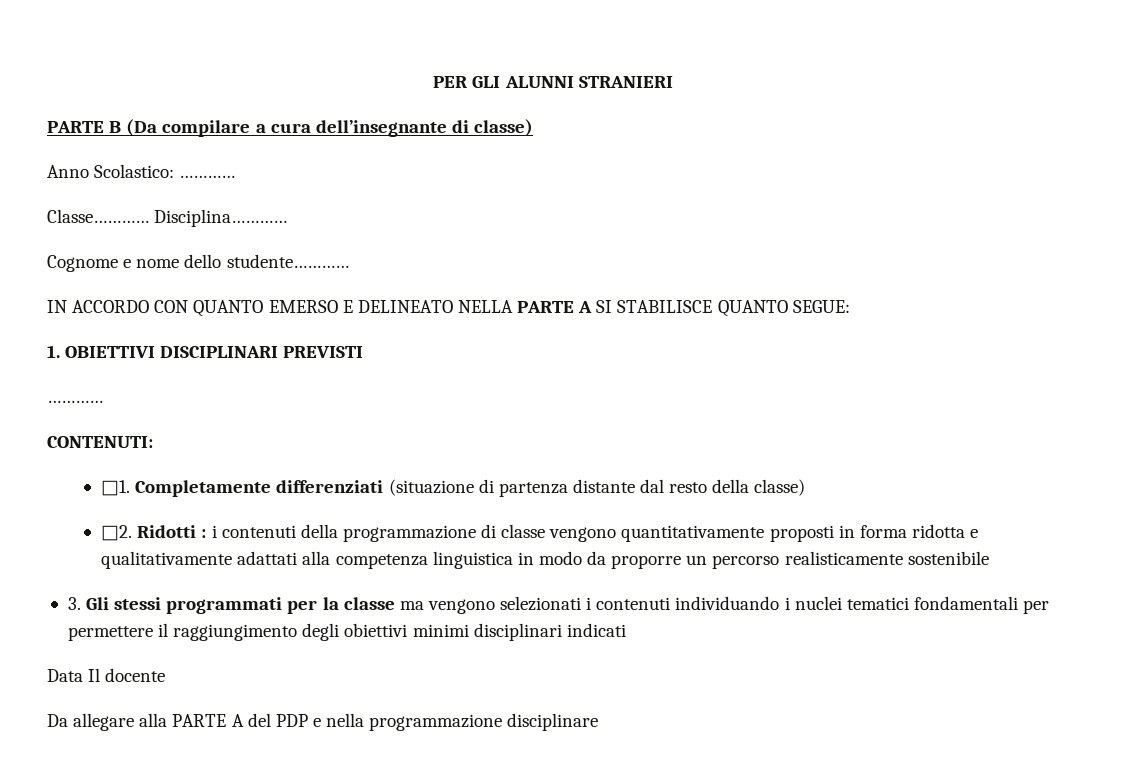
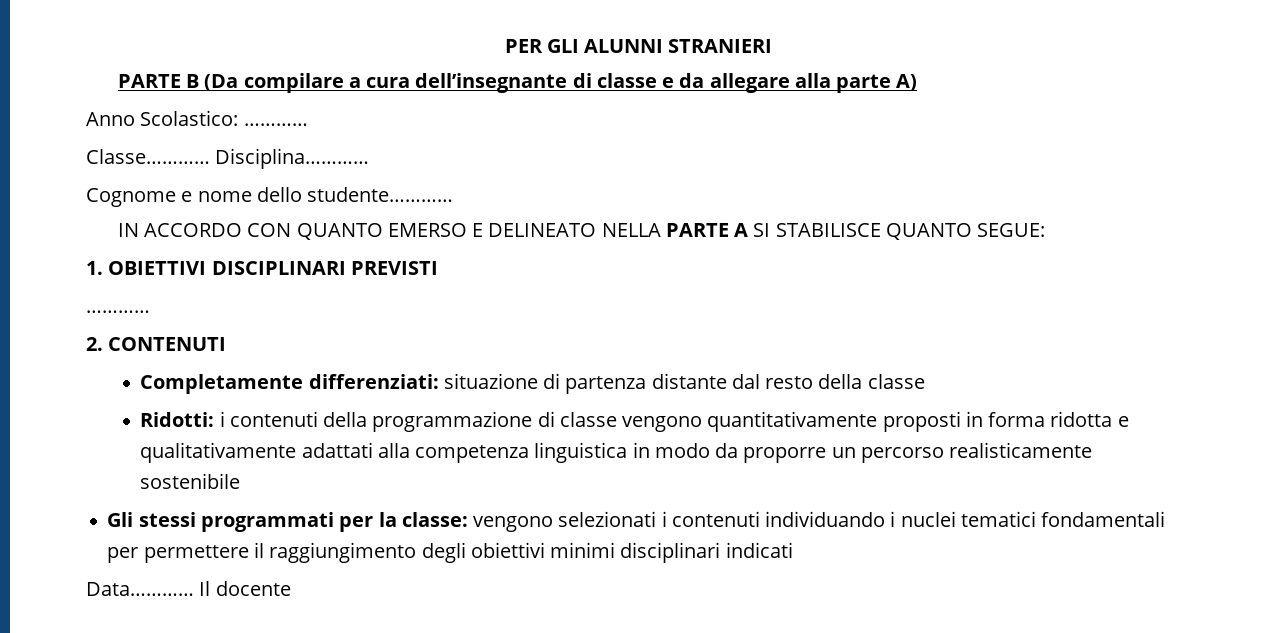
[474,119,534,137] classe) -> [596,73,918,93] classe e da allegare alla parte A)
[47,436,153,448] [101,479,474,497] CONTENUTI: // □1. Completamente differenziati (situazione -> [86,337,227,351] [140,373,538,394] 2. CONTENUTI // Completamente differenziati: situazione
[754,479,806,496] [101,525,207,541] classe) // □2. Ridotti : -> [867,374,925,389] [140,412,215,427] classe // Ridotti:
[67,597,81,610] 3. -> (241, 481) none
[343,597,424,610] classe ma -> [401,512,468,527] classe:
[47,669,83,682] Data -> [86,582,194,596] Data…………
[47,713,599,731] // Da allegare alla PARTE A del PDP e nella programmazione disciplinare -> (291, 588) none

